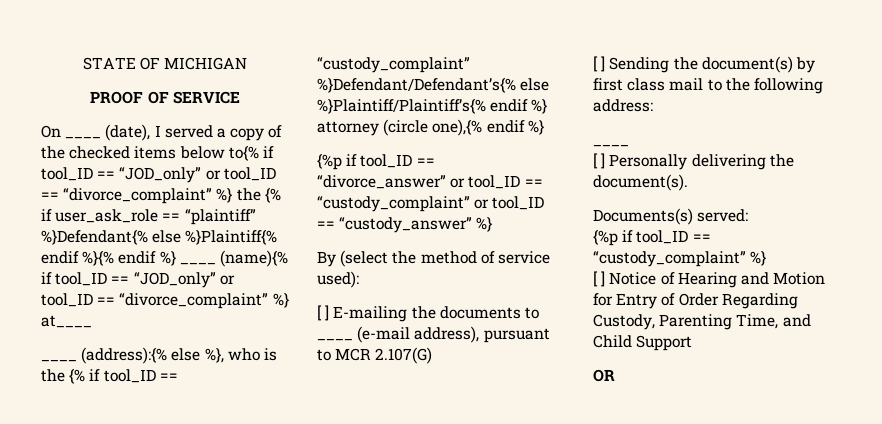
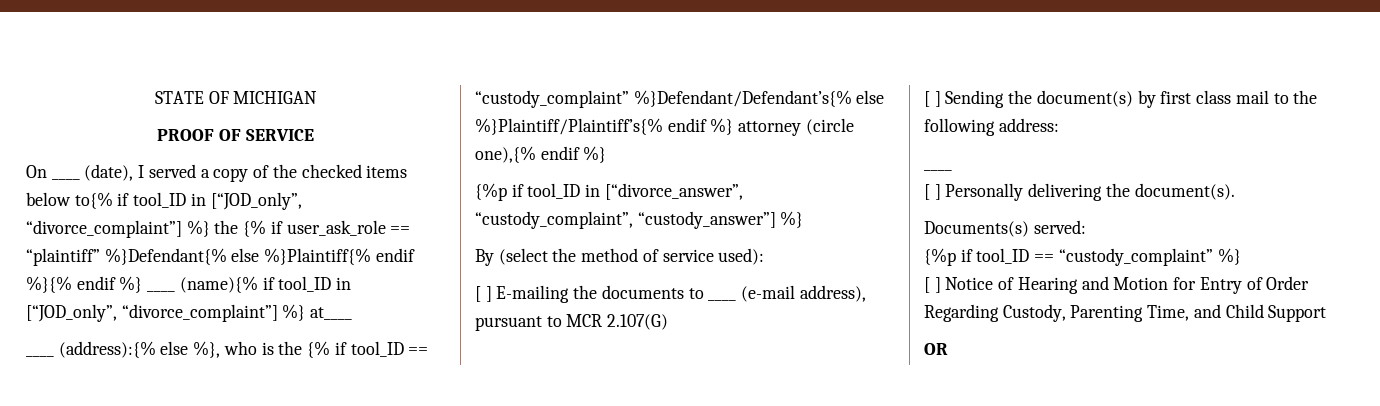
[97,167,276,183] [41,188,213,204] == “JOD_only” or tool_ID == “divorce_complaint” -> [190,192,302,210] [26,220,182,238] in [“JOD_only”, “divorce_complaint”]
[111,272,235,288] [41,293,269,309] == “JOD_only” or tool_ID == “divorce_complaint” -> [336,277,352,290] [26,304,278,322] in [“JOD_only”, “divorce_complaint”]
[416,158,435,166] [317,175,543,189] [317,196,545,212] [317,217,473,233] == “divorce_answer” or tool_ID == “custody_complaint” or tool_ID == “custody_answer” -> [585,183,743,200] [475,211,776,229] in [“divorce_answer”, “custody_complaint”, “custody_answer”]

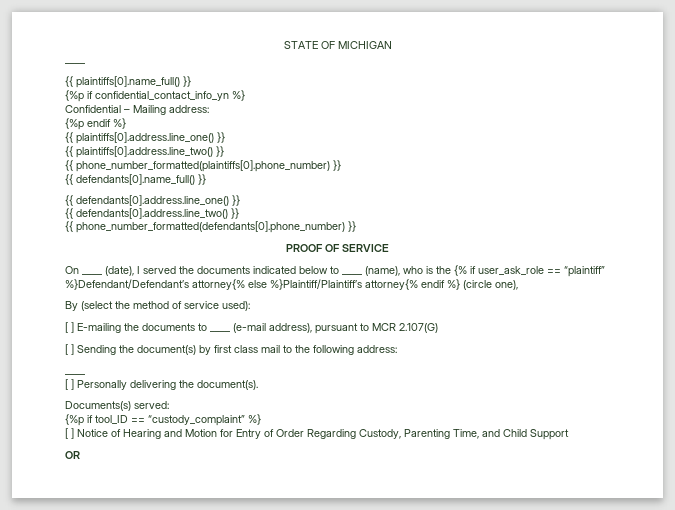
(318, 97) none -> [65,63,85,64] [65,76,191,88] [65,90,245,102] [65,105,209,115] [65,118,126,130] [65,132,225,144] [65,146,224,158] [65,160,341,172] [65,174,206,185] [65,195,240,206] [65,208,239,219] [65,221,356,233] // ____ // {{ plaintiffs[0].name_full() }} // {%p if confidential_contact_info_yn %} // Confidential – Mailing address: // {%p endif %} // {{ plaintiffs[0].address.line_one() }} // {{ plaintiffs[0].address.line_two() }} // {{ phone_number_formatted(plaintiffs[0].phone_number) }} // {{ defendants[0].name_full() }} // {{ defendants[0].address.line_one() }} // {{ defendants[0].address.line_two() }} // {{ phone_number_formatted(defendants[0].phone_number) }}
[200,164,408,182] [26,192,302,210] [26,220,210,238] a copy of the checked items below to{% if tool_ID in [“JOD_only”, “divorce_complaint”] %} -> [179,266,339,274] [342,266,433,276] the documents indicated below to ____ (name), who is
[104,248,415,265] [26,276,352,293] [26,304,353,322] [26,341,429,358] [475,90,885,108] [475,118,854,136] [475,146,607,163] [475,183,743,201] [475,211,804,229] %}Defendant{% else %}Plaintiff{% endif %}{% endif %} ____ (name){% if tool_ID in [“JOD_only”, “divorce_complaint”] %} at____ // ____ (address):{% else %}, who is the {% if tool_ID == “custody_complaint” %}Defendant/Defendant’s{% else %}Plaintiff/Plaintiff’s{% endif %} attorney (circle one),{% endif %} // {%p if tool_ID in [“divorce_answer”, “custody_complaint”, “custody_answer”] %} -> [65,279,518,290] %}Defendant/Defendant’s attorney{% else %}Plaintiff/Plaintiff’s attorney{% endif %} (circle one),

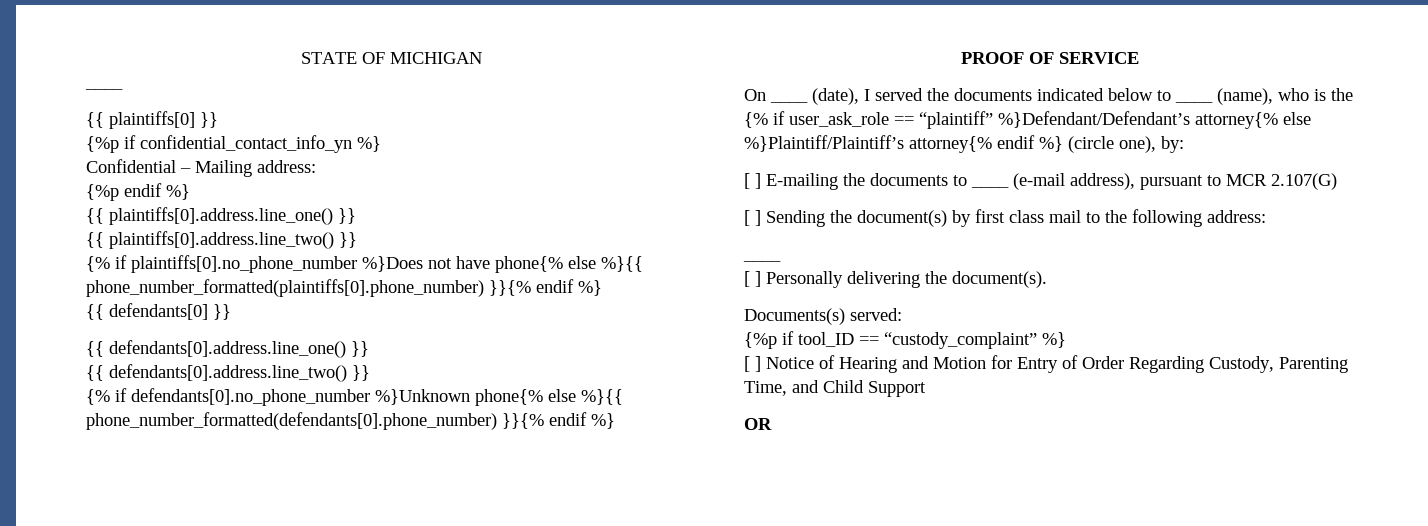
[76,76,180,88] plaintiffs[0].name_full() -> [109,111,195,129] plaintiffs[0]
[65,160,341,172] [65,174,195,185] {{ phone_number_formatted(plaintiffs[0].phone_number) }} // {{ defendants[0].name_full() -> [86,255,643,273] [86,279,602,297] [86,303,208,320] {% if plaintiffs[0].no_phone_number %}Does not have phone{% else %}{{ phone_number_formatted(plaintiffs[0].phone_number) }}{% endif %} // {{ defendants[0]
[65,221,356,233] {{ phone_number_formatted(defendants[0].phone_number) }} -> [86,388,623,406] [86,412,615,430] {% if defendants[0].no_phone_number %}Unknown phone{% else %}{{ phone_number_formatted(defendants[0].phone_number) }}{% endif %}
[65,301,250,311] // By (select the method of service used): -> [1161,136,1184,153] by:

